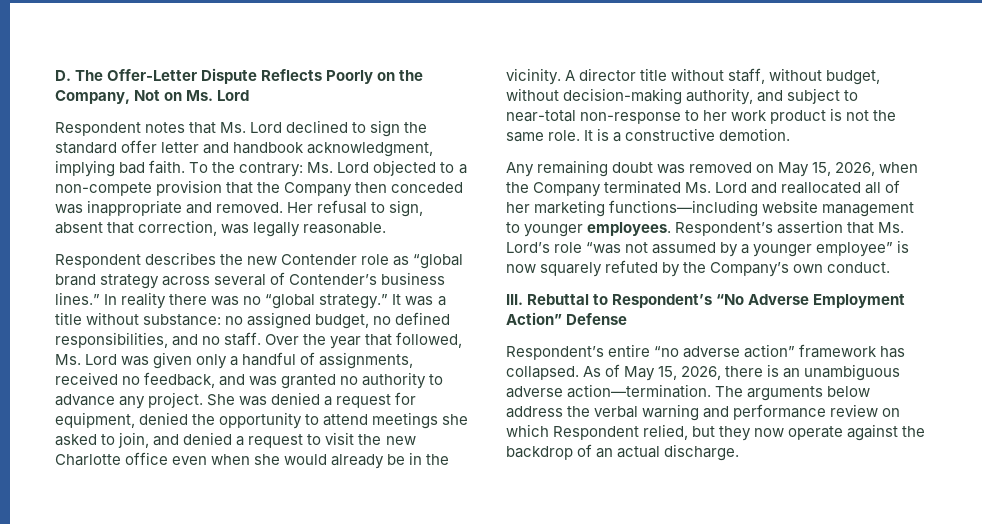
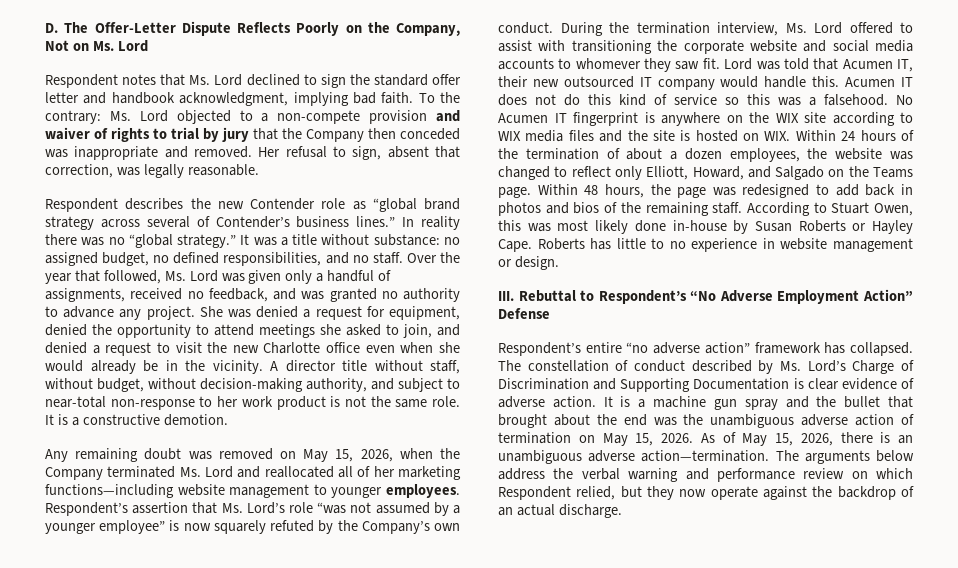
(223, 188) none -> [436,110,460,122] [45,127,249,142] and waiver of rights to trial by jury
(891, 267) none -> [560,22,913,36] [498,40,913,54] [498,58,914,72] [498,76,914,90] [498,94,913,106] [498,112,913,126] [498,130,914,142] [498,148,913,162] [498,166,914,180] [498,184,913,198] [498,202,913,216] [498,220,913,234] [498,238,913,252] [498,256,559,270] During the termination interview, Ms. Lord offered to assist with transitioning the corporate website and social media accounts to whomever they saw fit. Lord was told that Acumen IT, their new outsourced IT company would handle this. Acumen IT does not do this kind of service so this was a falsehood. No Acumen IT fingerprint is anywhere on the WIX site according to WIX media files and the site is hosted on WIX. Within 24 hours of the termination of about a dozen employees, the website was changed to reflect only Elliott, Howard, and Salgado on the Teams page. Within 48 hours, the page was redesigned to add back in photos and bios of the remaining staff. According to Stuart Owen, this was most likely done in-house by Susan Roberts or Hayley Cape. Roberts has little to no experience in website management or design.
(579, 373) none -> [498,360,914,374] [498,378,914,392] [498,396,913,410] [498,414,914,428] [498,432,693,446] The constellation of conduct described by Ms. Lord’s Charge of Discrimination and Supporting Documentation is clear evidence of adverse action. It is a machine gun spray and the bullet that brought about the end was the unambiguous adverse action of termination on May 15, 2026.

